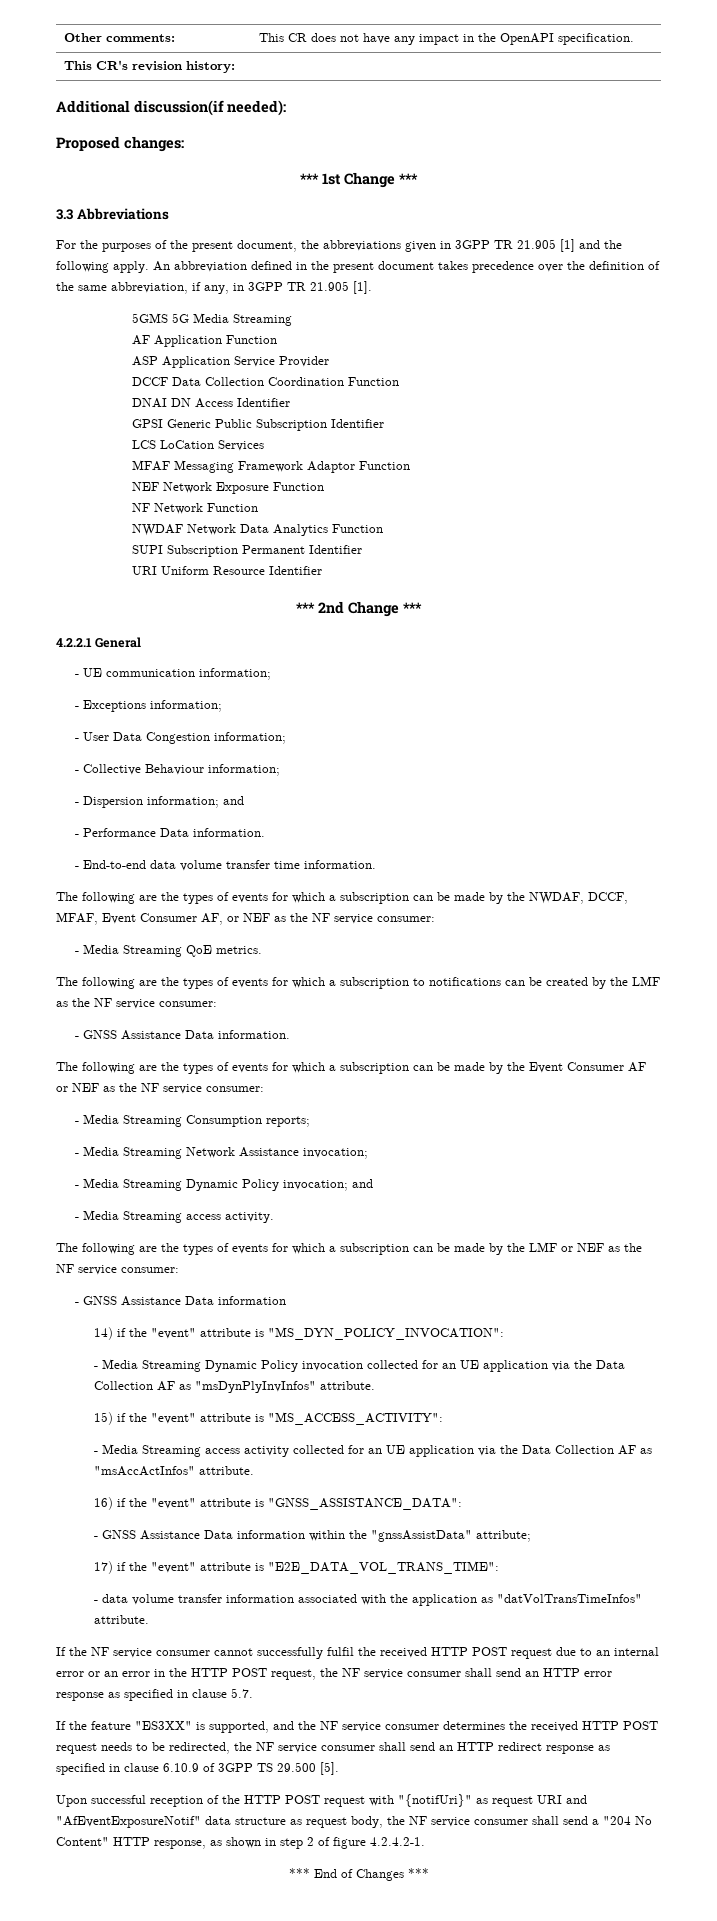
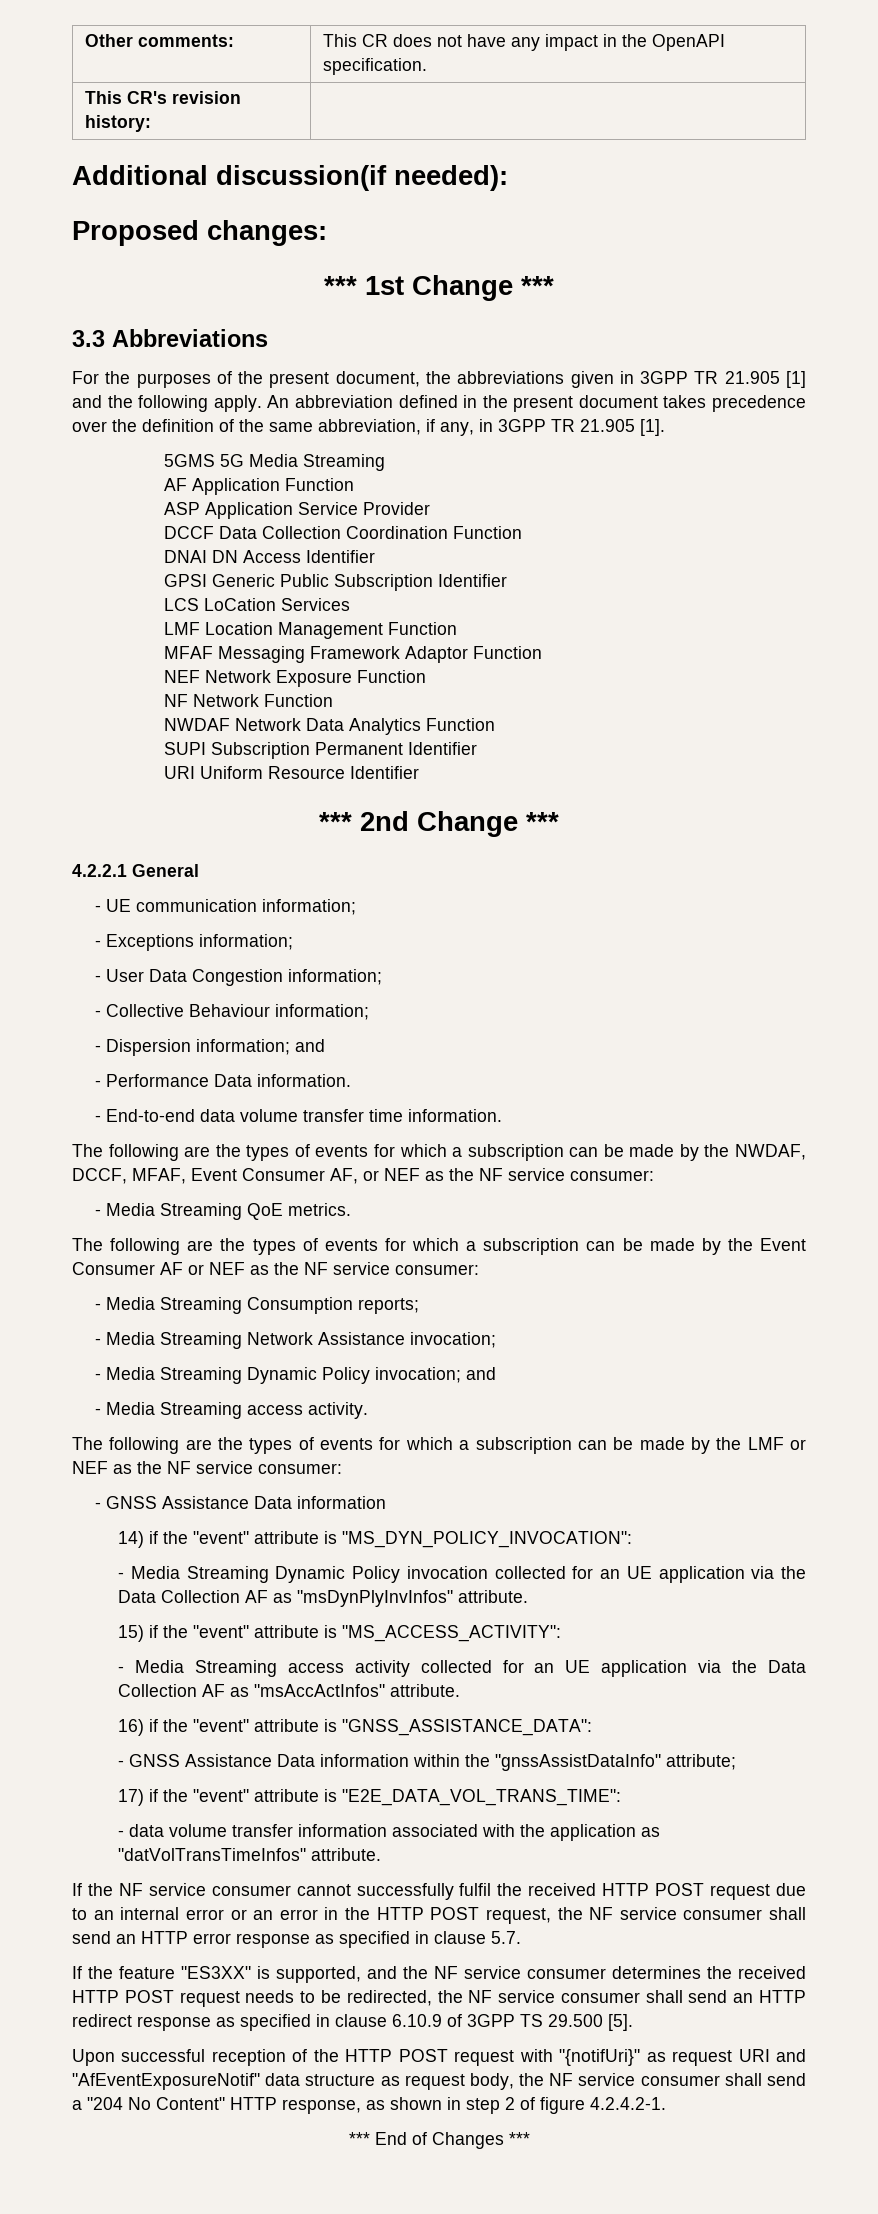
(265, 445) none -> [164,622,458,639] // LMF Location Management Function
[56,976,660,989] [56,998,217,1009] [75,1030,291,1040] // The following are the types of events for which a subscription to notifications can be created by the LMF as the NF service consumer: // - GNSS Assistance Data information. -> (352, 1209) none
[371,1530,473,1542] "gnssAssistData" -> [495,1754,662,1771] "gnssAssistDataInfo"

